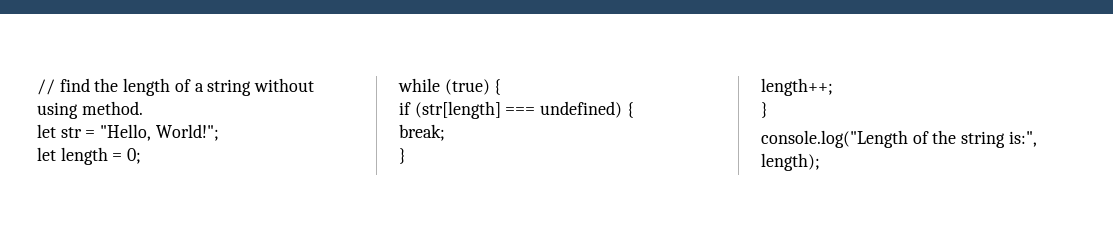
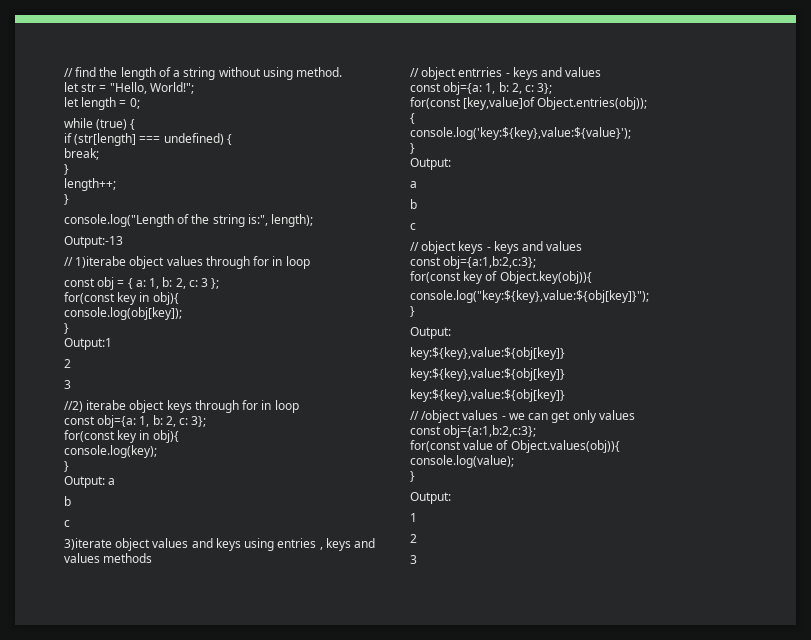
(820, 162) none -> [64,236,123,248] [64,256,310,269] [64,277,220,290] [64,292,179,305] [64,307,182,320] [64,323,69,334] [64,338,112,350] [64,359,71,368] [64,380,71,389] [64,400,299,413] [64,415,207,428] [64,430,179,443] [64,445,157,458] [64,461,69,472] [64,476,116,488] [64,496,71,506] [64,520,70,527] [64,538,376,551] [64,553,153,563] [410,67,602,80] [410,82,553,95] [410,97,648,110] [410,113,415,124] [410,127,631,140] [410,143,415,154] [410,158,451,170] [410,181,417,188] [410,199,417,209] [410,223,416,230] [410,241,583,254] [410,256,537,269] [410,271,592,284] [410,290,649,303] [410,306,415,317] [410,327,451,339] [410,347,565,360] [410,368,565,381] [410,389,565,402] [410,410,635,423] [410,425,537,438] [410,440,620,453] [410,455,514,468] [410,471,415,482] [410,492,451,504] [410,513,417,522] [410,534,417,543] [410,555,417,564] // Output:-13 // // 1)iterabe object values through for in loop // const obj = { a: 1, b: 2, c: 3 }; // for(const key in obj){ // console.log(obj[key]); // } // Output:1 // 2 // 3 // //2) iterabe object keys through for in loop // const obj={a: 1, b: 2, c: 3}; // for(const key in obj){ // console.log(key); // } // Output: a // b // c // 3)iterate object values and keys using entries , keys and values methods // // object entrries - keys and values // const obj={a: 1, b: 2, c: 3}; // for(const [key,value]of Object.entries(obj)); // { // console.log('key:${key},value:${value}'); // } // Output: // a // b // c // // object keys - keys and values // const obj={a:1,b:2,c:3}; // for(const key of Object.key(obj)){ // console.log("key:${key},value:${obj[key]}"); // } // Output: // key:${key},value:${obj[key]} // key:${key},value:${obj[key]} // key:${key},value:${obj[key]} // // /object values - we can get only values // const obj={a:1,b:2,c:3}; // for(const value of Object.values(obj)){ // console.log(value); // } // Output: // 1 // 2 // 3

